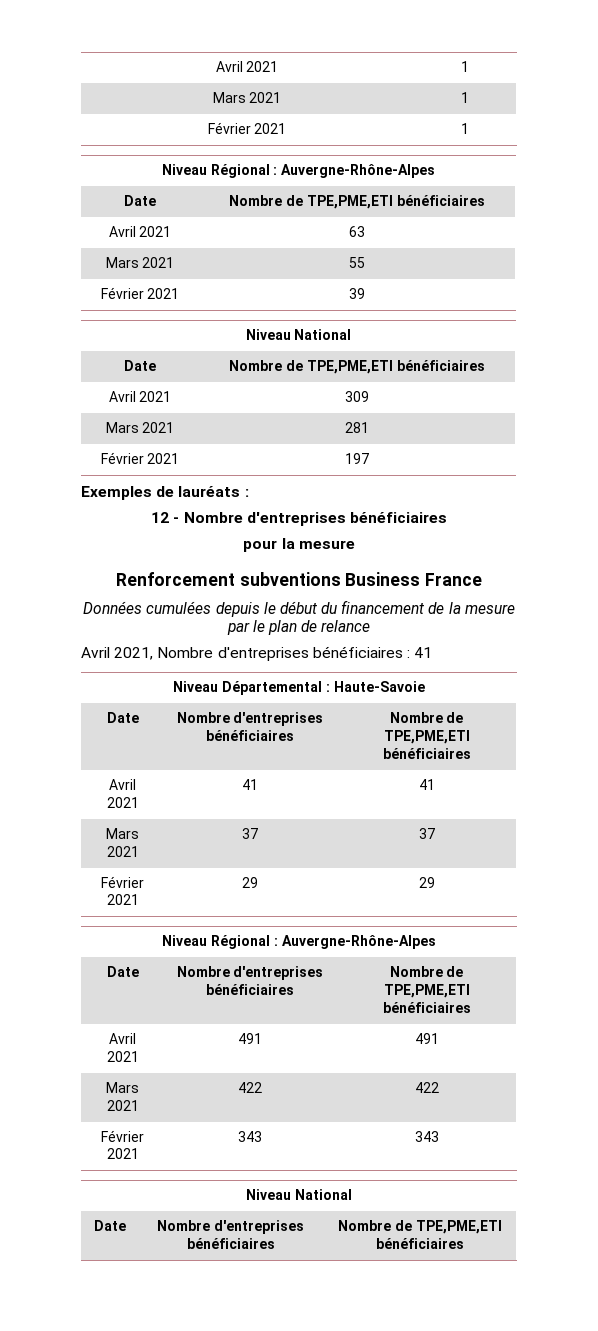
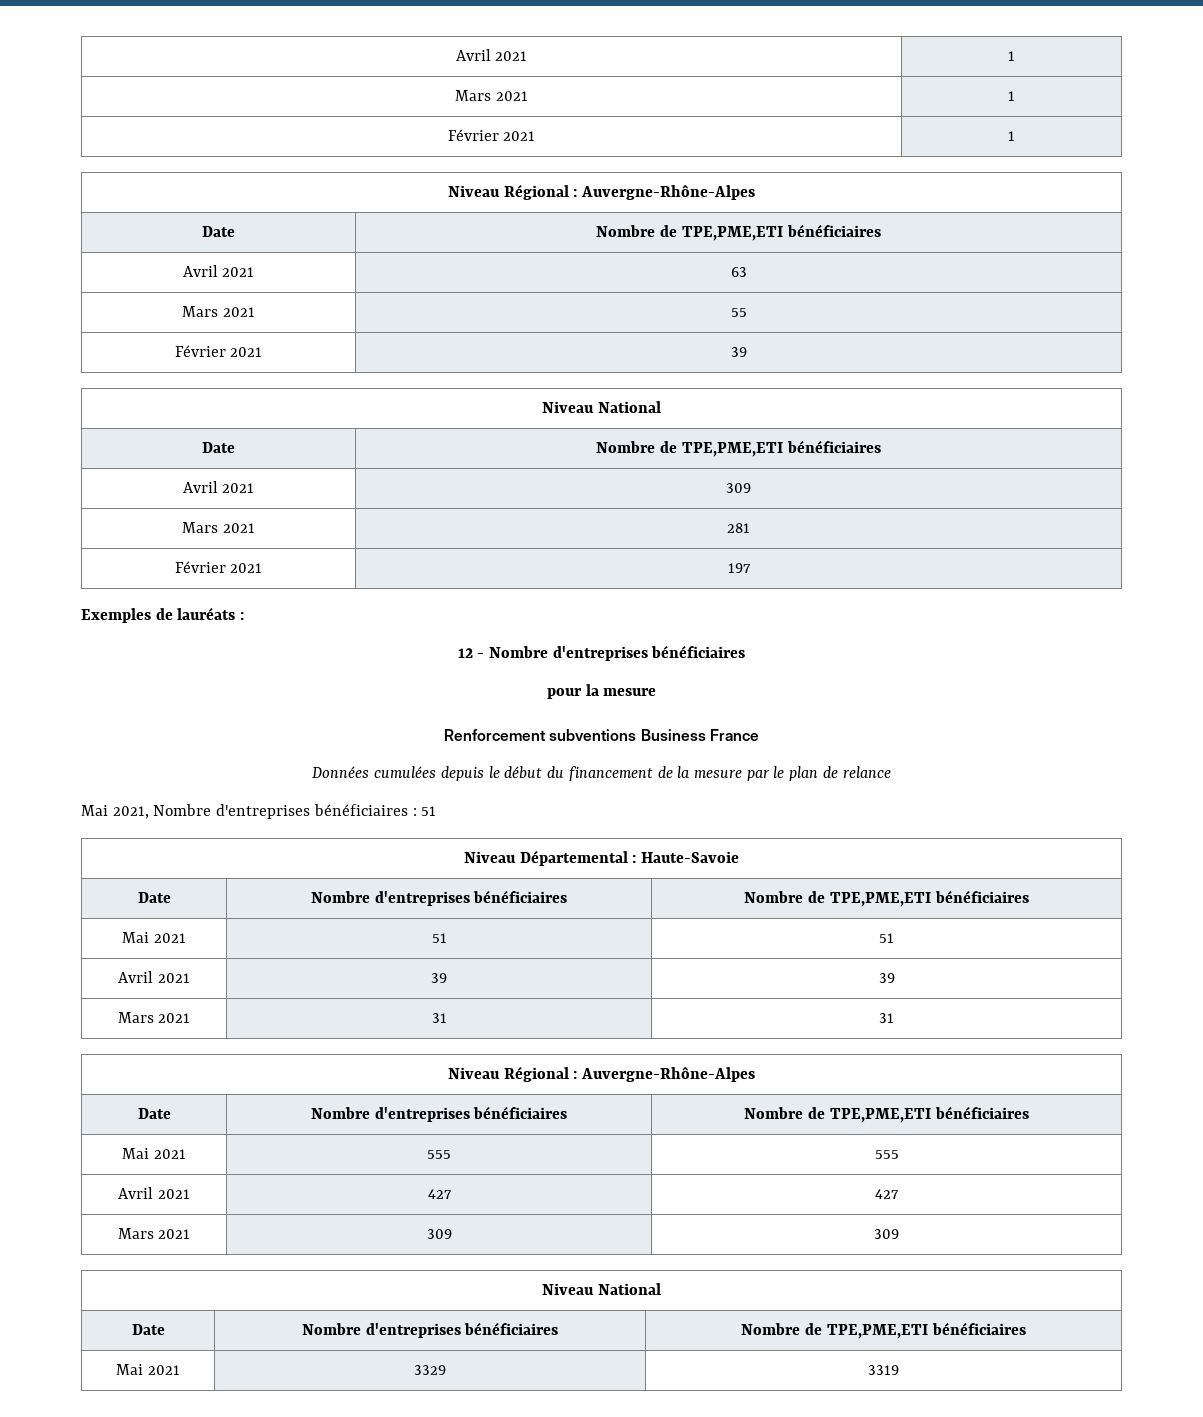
[81,647,110,658] Avril -> [81,805,108,816] Mai
[414,647,433,658] 41 -> [421,806,437,816] 51
[109,779,136,790] [106,797,139,808] [242,779,258,790] [418,779,435,790] [106,828,139,839] [106,846,139,857] [242,828,258,839] [418,828,435,839] [101,876,144,888] [106,894,139,905] [242,877,258,888] [418,877,435,888] // Avril 2021 | 41 | 41 // Mars 2021 | 37 | 37 // Février 2021 | 29 | 29 -> [122,932,186,943] [431,933,447,943] [879,933,894,943] [118,971,190,983] [431,973,447,983] [878,973,895,983] [117,1012,191,1023] [431,1013,447,1023] [879,1013,894,1023] // Mai 2021 | 51 | 51 // Avril 2021 | 39 | 39 // Mars 2021 | 31 | 31
[109,1033,136,1044] [106,1051,139,1062] [238,1033,262,1044] [414,1033,439,1044] [106,1082,139,1093] [106,1100,139,1111] [238,1082,262,1093] [414,1082,439,1093] [101,1130,144,1142] [106,1148,139,1159] [238,1131,262,1142] [414,1131,439,1142] // Avril 2021 | 491 | 491 // Mars 2021 | 422 | 422 // Février 2021 | 343 | 343 -> [122,1148,186,1159] [427,1150,451,1159] [874,1150,899,1159] [118,1187,190,1199] [427,1189,452,1199] [875,1189,899,1199] [117,1228,191,1239] [426,1229,452,1239] [874,1229,899,1239] // Mai 2021 | 555 | 555 // Avril 2021 | 427 | 427 // Mars 2021 | 309 | 309
(464, 1243) none -> [116,1364,180,1375] [414,1365,446,1375] [868,1365,899,1375] // Mai 2021 | 3329 | 3319

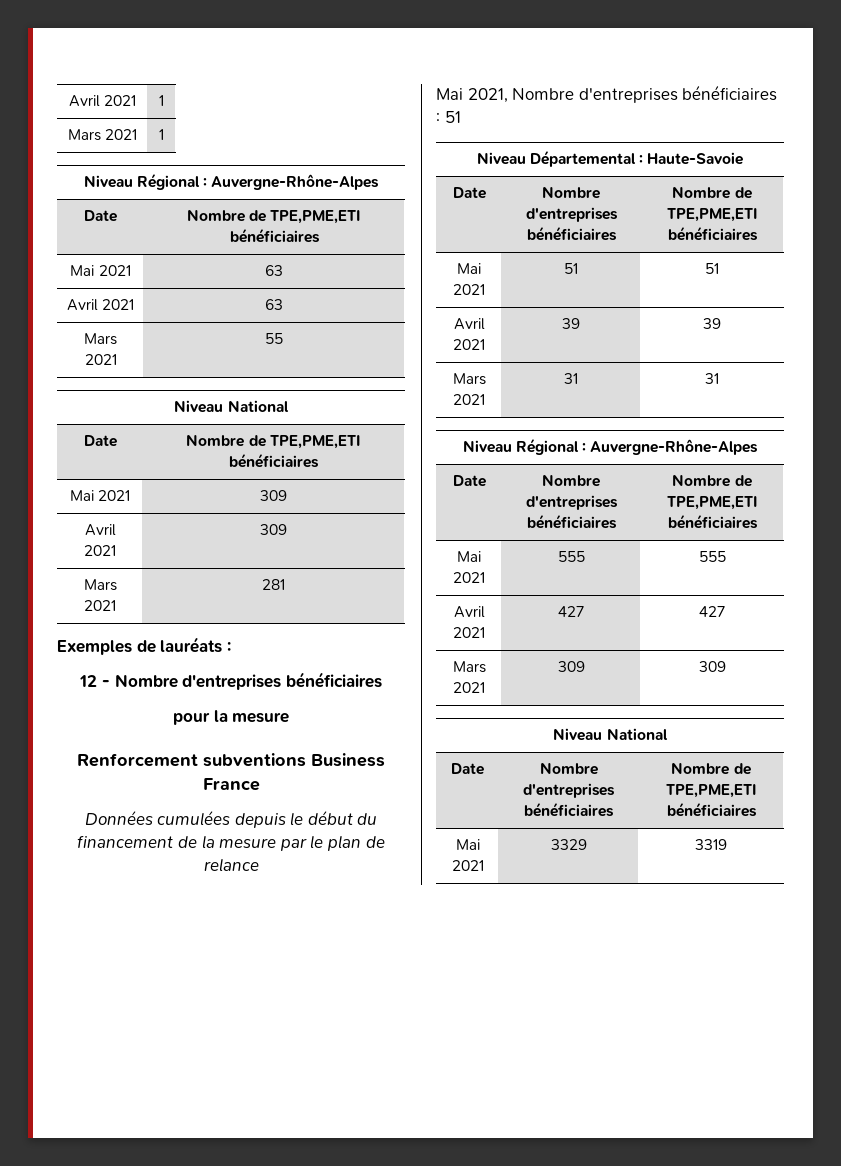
[447,129,536,141] [1008,131,1015,141] // Février 2021 | 1 -> (164, 134) none
(881, 230) none -> [70,265,131,276] [265,265,283,276] // Mai 2021 | 63
[174,345,263,357] [730,347,747,357] // Février 2021 | 39 -> (283, 338) none
(881, 446) none -> [69,490,131,501] [260,490,287,501] // Mai 2021 | 309
[174,561,263,573] [727,563,751,573] // Février 2021 | 197 -> (285, 584) none

